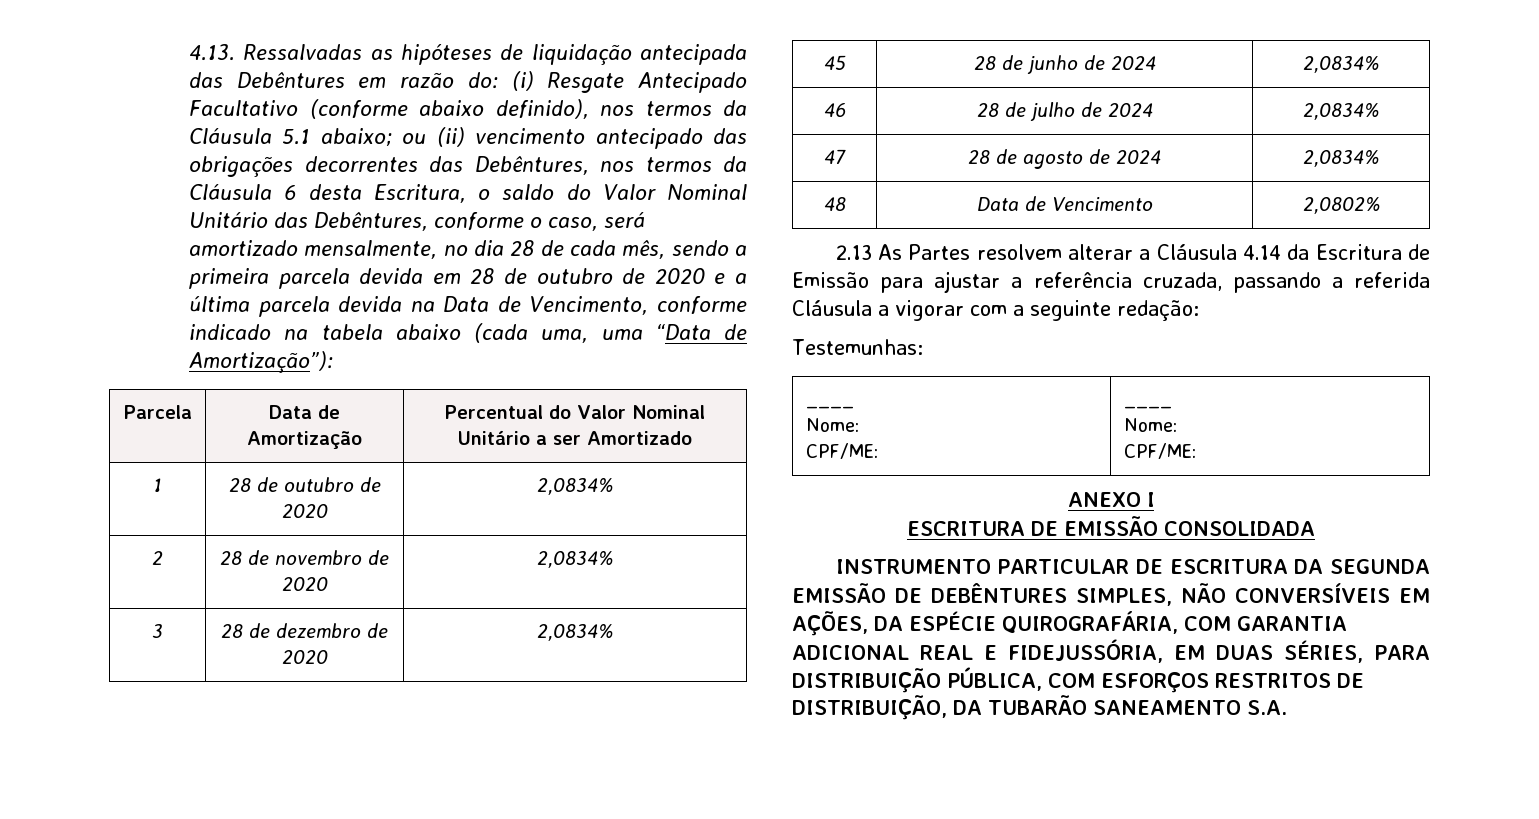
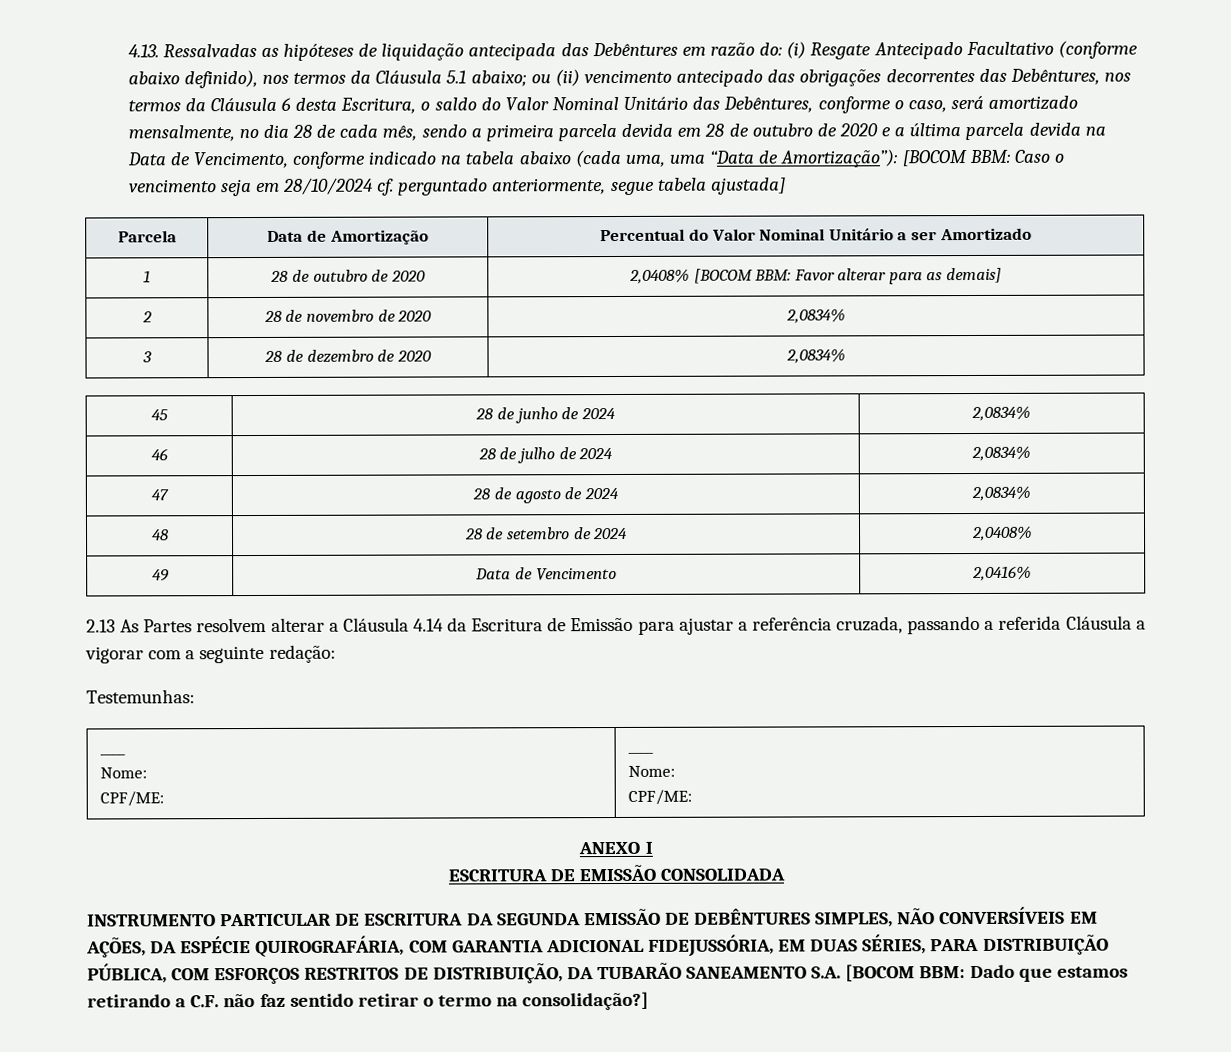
(334, 362) none -> [901,149,1064,167] [128,177,786,197] [BOCOM BBM: Caso o vencimento seja em 28/10/2024 cf. perguntado anteriormente, segue tabela ajustada]
[537,478,613,495] 2,0834% -> [628,267,1003,285] 2,0408% [BOCOM BBM: Favor alterar para as demais]
(846, 204) none -> [464,527,629,540] [971,525,1033,542] [151,569,169,582] | 28 de setembro de 2024 | 2,0408% // 49
[1302,197,1380,214] 2,0802% -> [972,565,1032,582] 2,0416%
[920,645,998,660] REAL E -> (645, 946) none
(1287, 707) none -> [845,964,1128,982] [87,991,650,1011] [BOCOM BBM: Dado que estamos retirando a C.F. não faz sentido retirar o termo na consolidação?]

